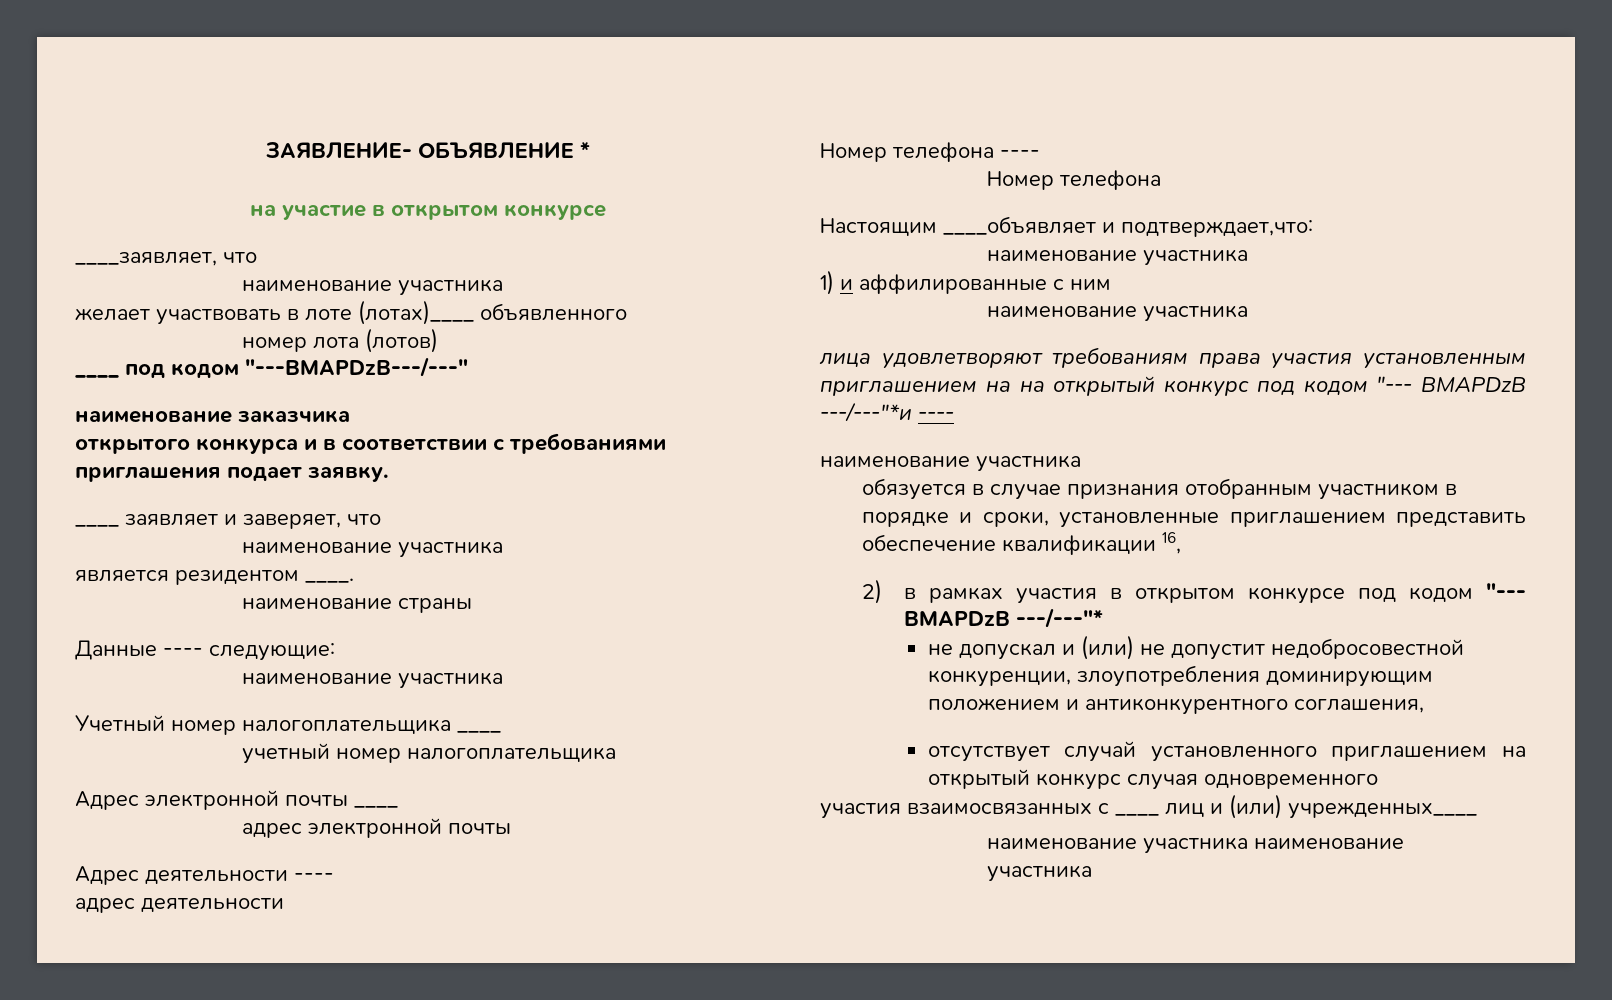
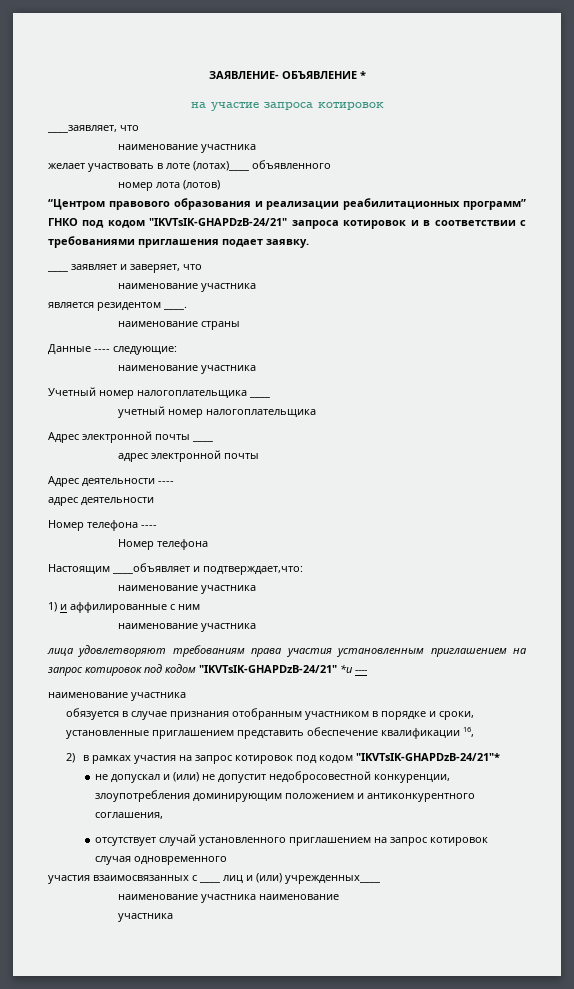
[372,204,606,220] в открытом конкурсе -> [263,102,384,110] запроса котировок
[75,357,468,379] [75,410,350,423] [75,438,298,454] ____ под кодом "---BMAPDzB---/---" // наименование заказчика // открытого конкурса -> [48,198,526,210] [48,218,407,229] “Центром правового образования и реализации реабилитационных программ” ГНКО под кодом "IKVTsIK-GHAPDzB-24/21" запроса котировок
[1019,376,1526,397] [820,402,912,422] на открытый конкурс под кодом "--- BMAPDzB ---/---"*и -> [47,664,353,676] запрос котировок под кодом "IKVTsIK-GHAPDzB-24/21" *и
[1109,583,1526,604] [903,608,1103,628] в открытом конкурсе под кодом "--- BMAPDzB ---/---"* -> [179,753,501,764] на запрос котировок под кодом "IKVTsIK-GHAPDzB-24/21"*
[927,769,1121,790] открытый конкурс -> [390,837,489,846] запрос котировок

